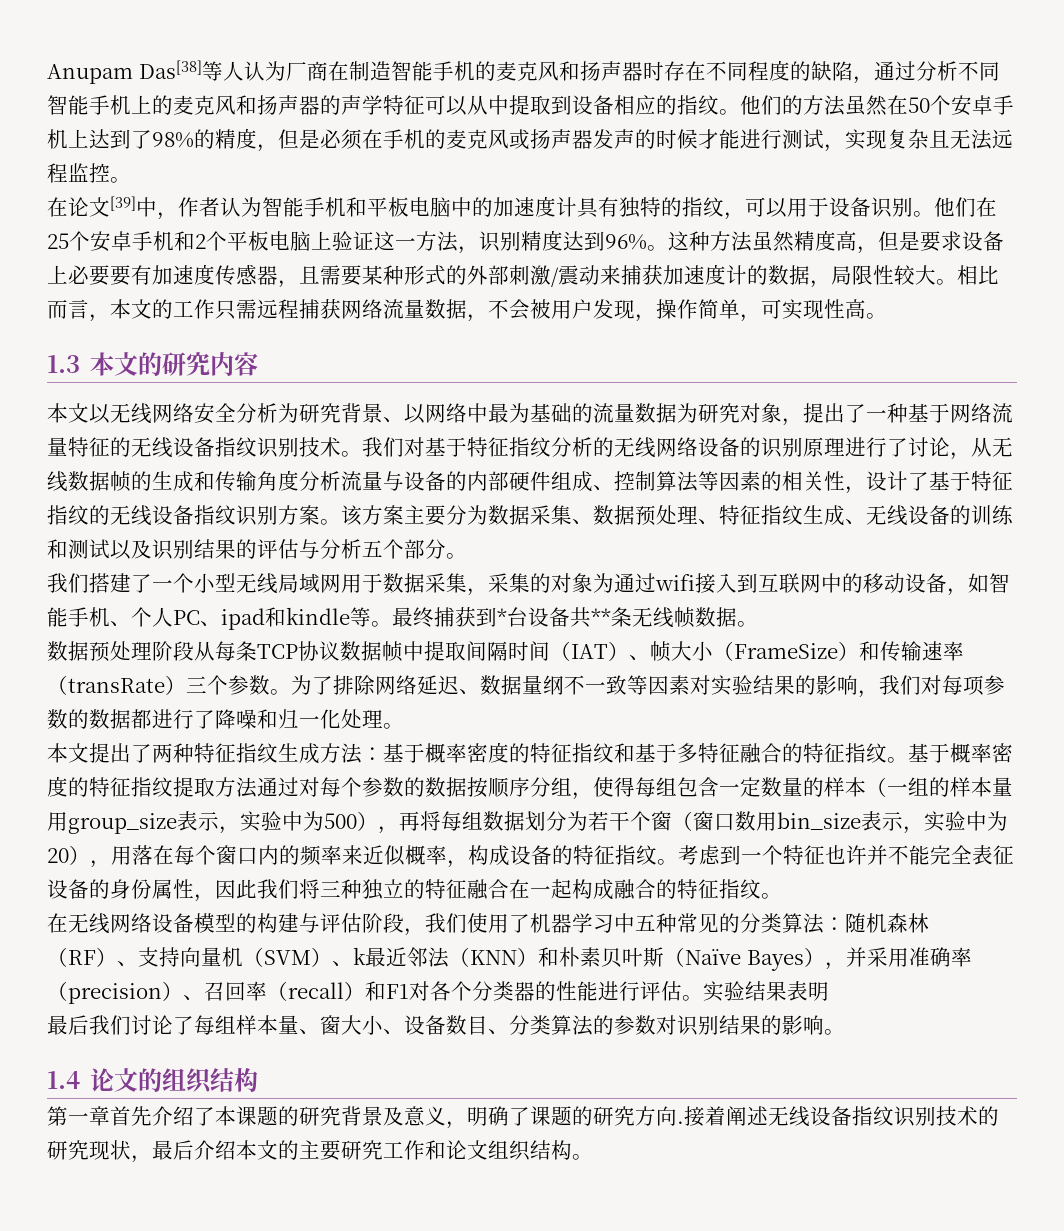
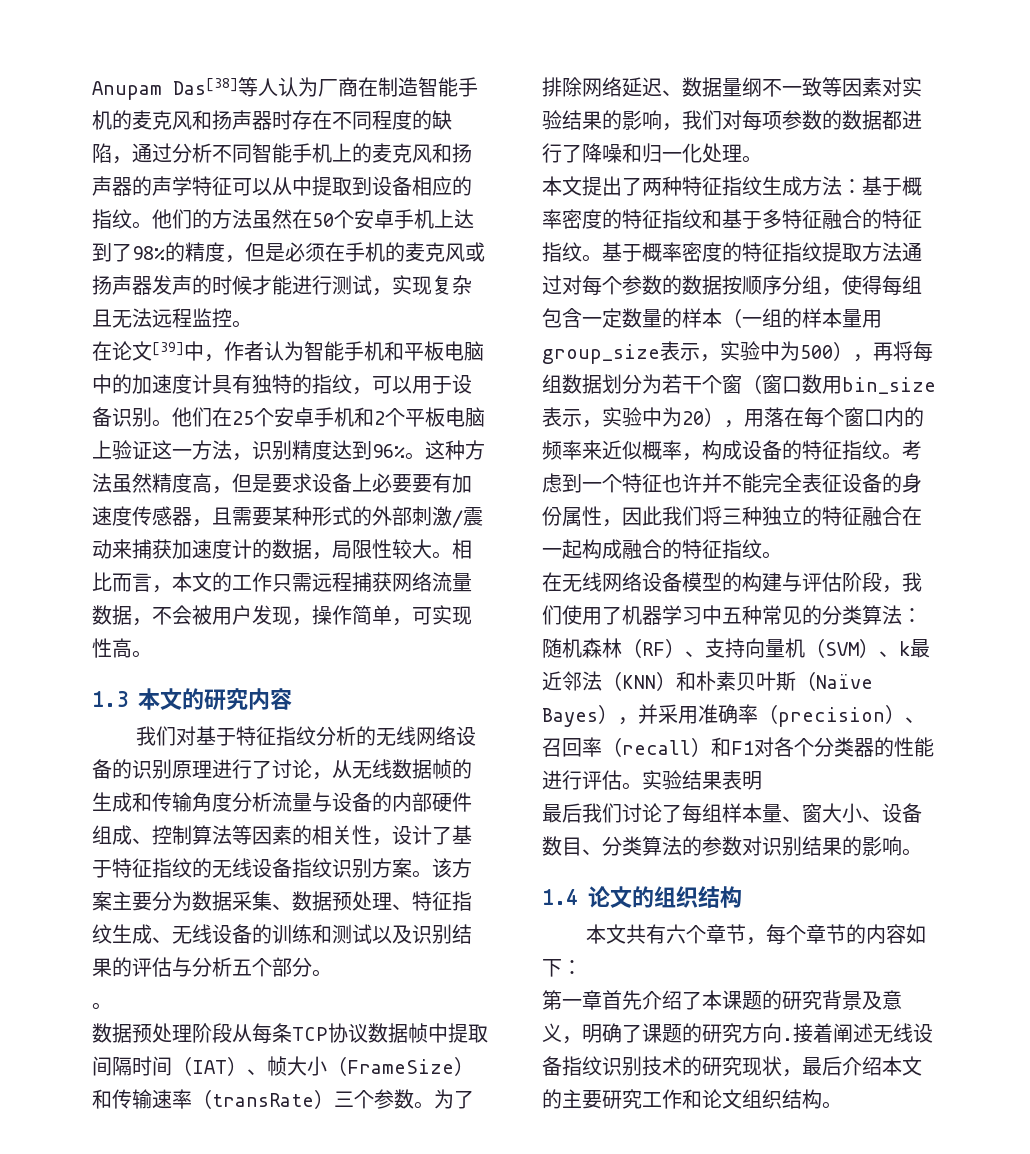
[47,403,1013,426] [47,437,362,458] 本文以无线网络安全分析为研究背景、以网络中最为基础的流量数据为研究对象，提出了一种基于网络流量特征的无线设备指纹识别技术。 -> (292, 699) none
[47,573,1010,596] [47,607,737,630] 我们搭建了一个小型无线局域网用于数据采集，采集的对象为通过wifi接入到互联网中的移动设备，如智能手机、个人PC、ipad和kindle等。最终捕获到*台设备共**条无线帧数据 -> (332, 973) none
(259, 1080) none -> [585,924,926,945] [542,959,582,977] // 本文共有六个章节，每个章节的内容如下：

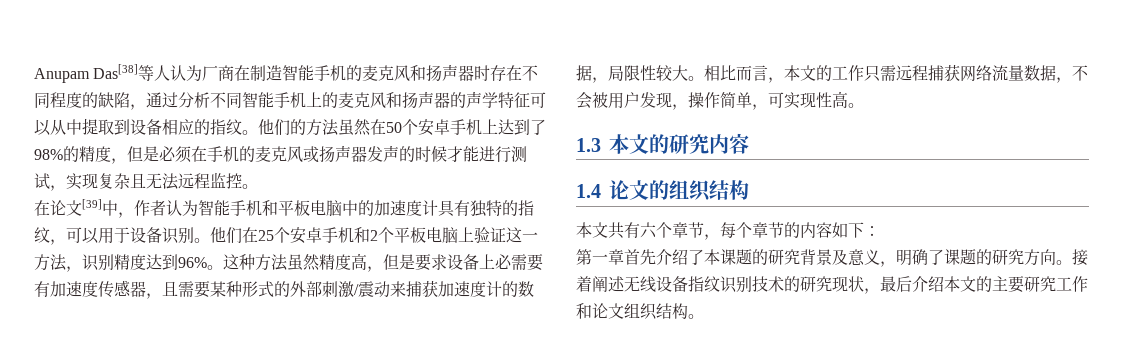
[392,474,412,493] 要 -> [511,254,527,270] 需
[135,726,476,746] [92,759,472,780] [92,792,472,812] [92,825,472,846] [92,858,472,878] [92,891,472,911] [92,924,472,944] [92,957,332,977] [92,1002,112,1010] [92,1023,488,1044] [92,1056,474,1076] [92,1089,474,1109] [542,77,922,97] [542,110,922,131] [542,143,762,163] [542,176,922,196] [542,209,922,229] [542,242,922,262] [542,275,922,296] [542,308,882,328] [542,341,933,364] [542,374,936,394] [542,407,924,428] [542,440,922,461] [542,473,922,493] [542,506,922,527] [542,539,782,559] [542,572,922,593] [542,605,922,625] [542,638,930,658] [542,671,873,691] [542,704,925,727] [542,737,934,757] [542,770,762,790] [542,803,922,824] [542,836,922,856] // 我们对基于特征指纹分析的无线网络设备的识别原理进行了讨论，从无线数据帧的生成和传输角度分析流量与设备的内部硬件组成、控制算法等因素的相关性，设计了基于特征指纹的无线设备指纹识别方案。该方案主要分为数据采集、数据预处理、特征指纹生成、无线设备的训练和测试以及识别结果的评估与分析五个部分。 // 。 // 数据预处理阶段从每条TCP协议数据帧中提取间隔时间（IAT）、帧大小（FrameSize）和传输速率（transRate）三个参数。为了排除网络延迟、数据量纲不一致等因素对实验结果的影响，我们对每项参数的数据都进行了降噪和归一化处理。 // 本文提出了两种特征指纹生成方法：基于概率密度的特征指纹和基于多特征融合的特征指纹。基于概率密度的特征指纹提取方法通过对每个参数的数据按顺序分组，使得每组包含一定数量的样本（一组的样本量用group_size表示，实验中为500），再将每组数据划分为若干个窗（窗口数用bin_size表示，实验中为20），用落在每个窗口内的频率来近似概率，构成设备的特征指纹。考虑到一个特征也许并不能完全表征设备的身份属性，因此我们将三种独立的特征融合在一起构成融合的特征指纹。 // 在无线网络设备模型的构建与评估阶段，我们使用了机器学习中五种常见的分类算法：随机森林（RF）、支持向量机（SVM）、k最近邻法（KNN）和朴素贝叶斯（Naïve Bayes），并采用准确率（precision）、召回率（recall）和F1对各个分类器的性能进行评估。实验结果表明 // 最后我们讨论了每组样本量、窗大小、设备数目、分类算法的参数对识别结果的影响。 -> (749, 143) none
[782,1038,793,1041] . -> [1056,260,1072,265] 。

